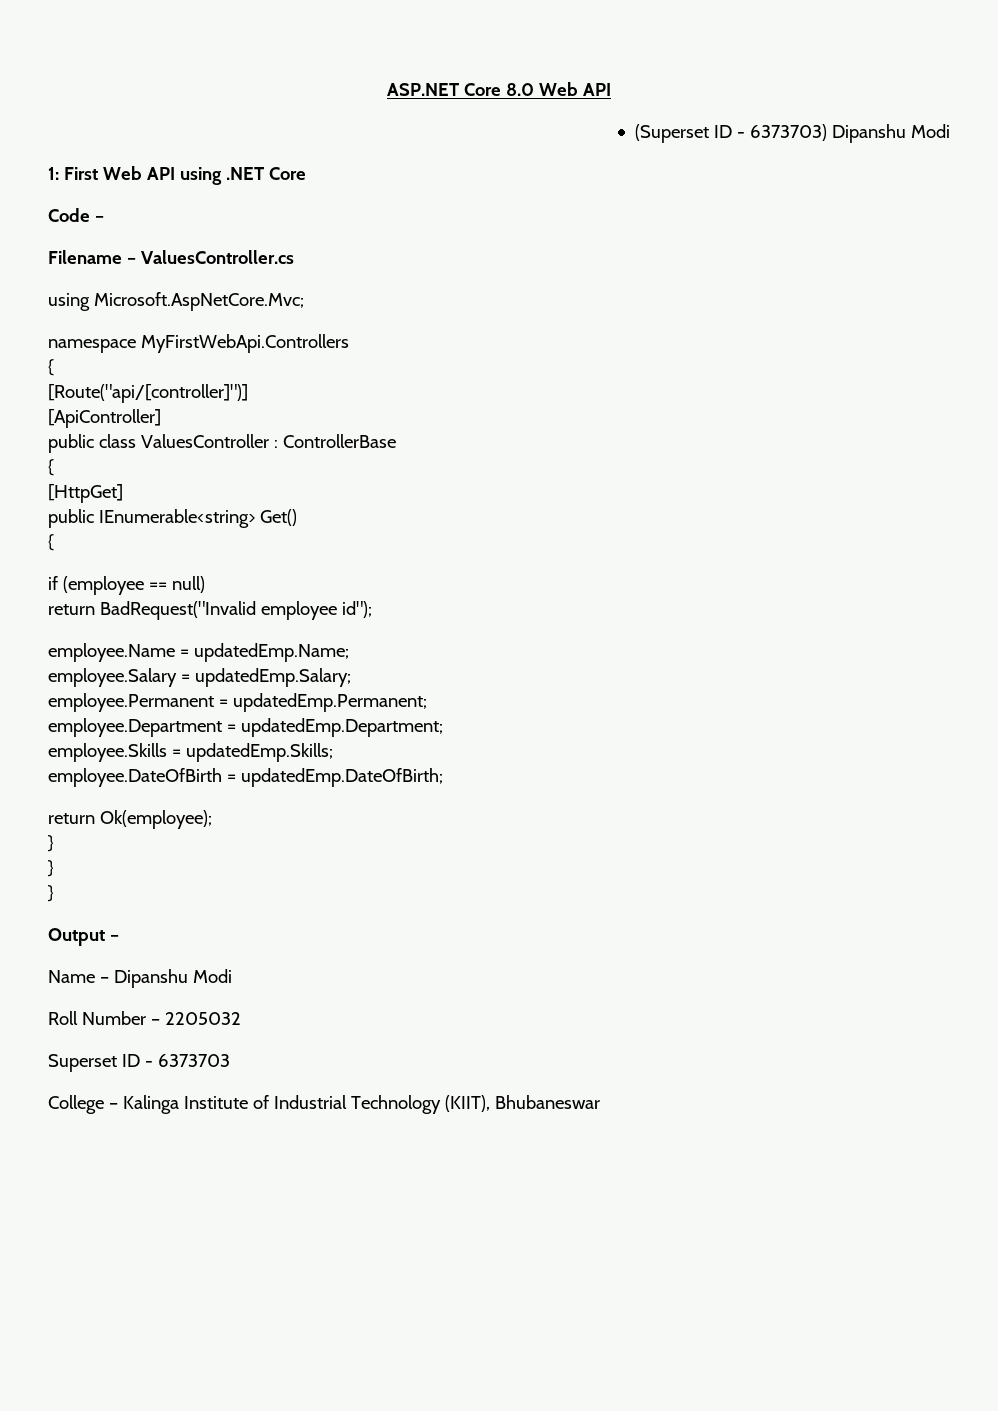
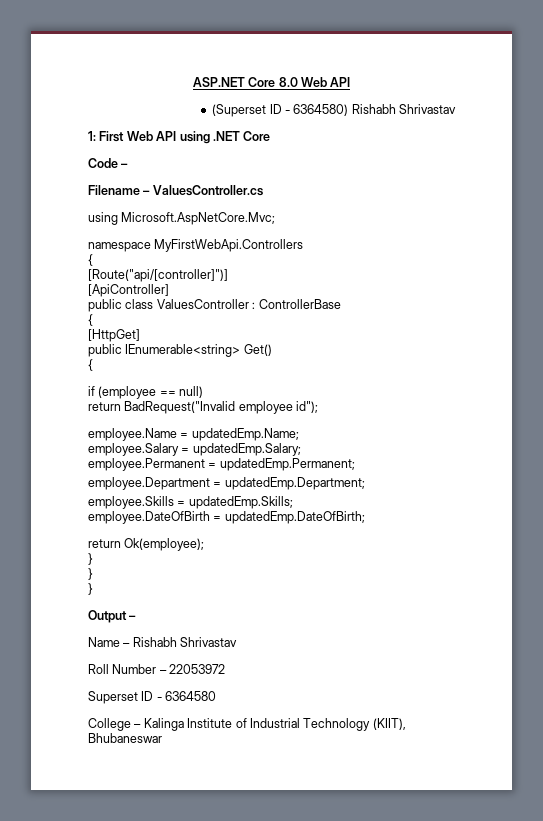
[750,124,950,143] 6373703) Dipanshu Modi -> [293,104,456,116] 6364580) Rishabh Shrivastav
[113,969,232,988] Dipanshu Modi -> [132,637,238,647] Rishabh Shrivastav
[164,1012,241,1025] 2205032 -> [169,664,226,674] 22053972
[157,1054,230,1067] 6373703 -> [165,691,217,701] 6364580

